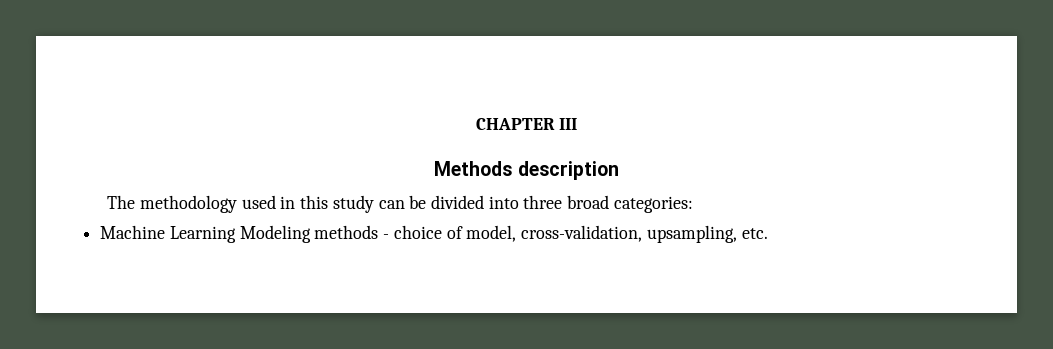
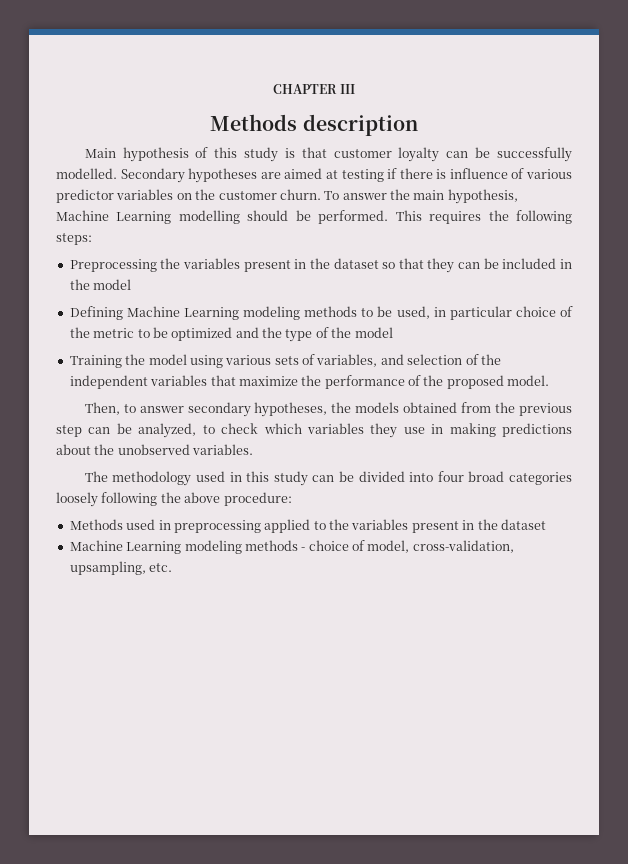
(619, 170) none -> [84,147,572,162] [56,168,572,183] [56,189,518,204] [56,210,572,224] [56,233,92,245] [69,258,572,273] [69,279,132,290] [69,306,574,320] [69,327,393,342] [69,354,501,368] [69,375,550,389] [84,402,572,417] [56,423,572,438] [56,444,254,455] // Main hypothesis of this study is that customer loyalty can be successfully modelled. Secondary hypotheses are aimed at testing if there is influence of various predictor variables on the customer churn. To answer the main hypothesis, Machine Learning modelling should be performed. This requires the following steps: // Preprocessing the variables present in the dataset so that they can be included in the model // Defining Machine Learning modeling methods to be used, in particular choice of the metric to be optimized and the type of the model // Training the model using various sets of variables, and selection of the independent variables that maximize the performance of the proposed model. // Then, to answer secondary hypotheses, the models obtained from the previous step can be analyzed, to check which variables they use in making predictions about the unobserved variables.
[523,195,693,213] [100,225,311,243] three broad categories: // Machine Learning Modeling -> [437,471,572,485] [56,492,292,507] [69,519,546,533] [69,540,242,554] four broad categories loosely following the above procedure: // Methods used in preprocessing applied to the variables present in the dataset // Machine Learning modeling

